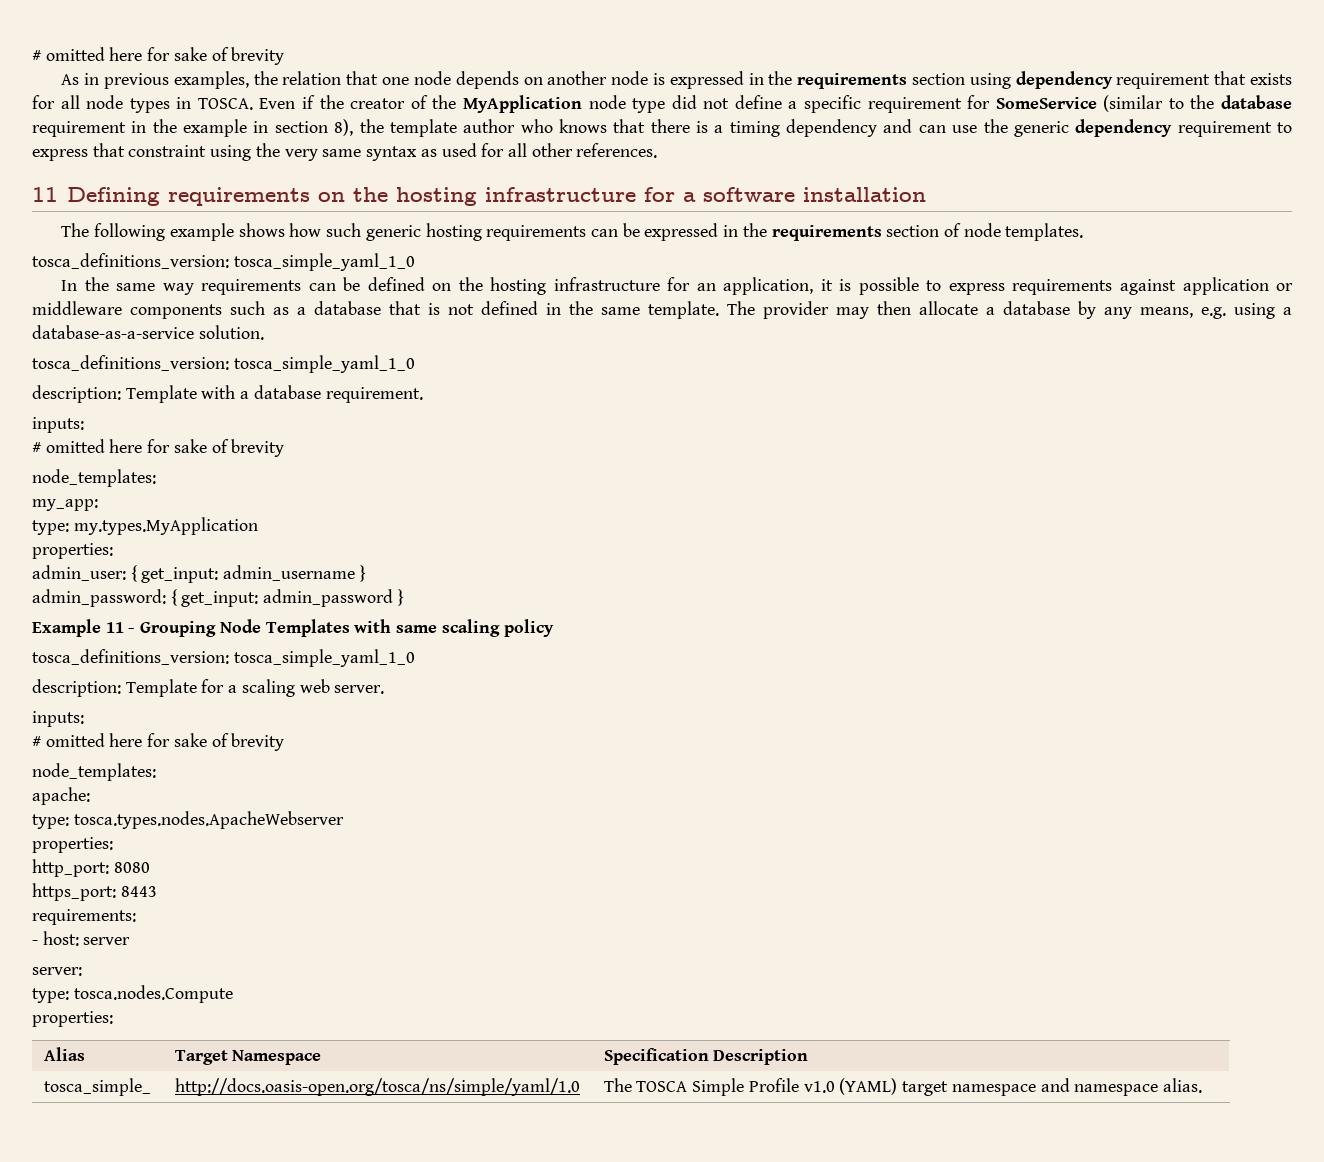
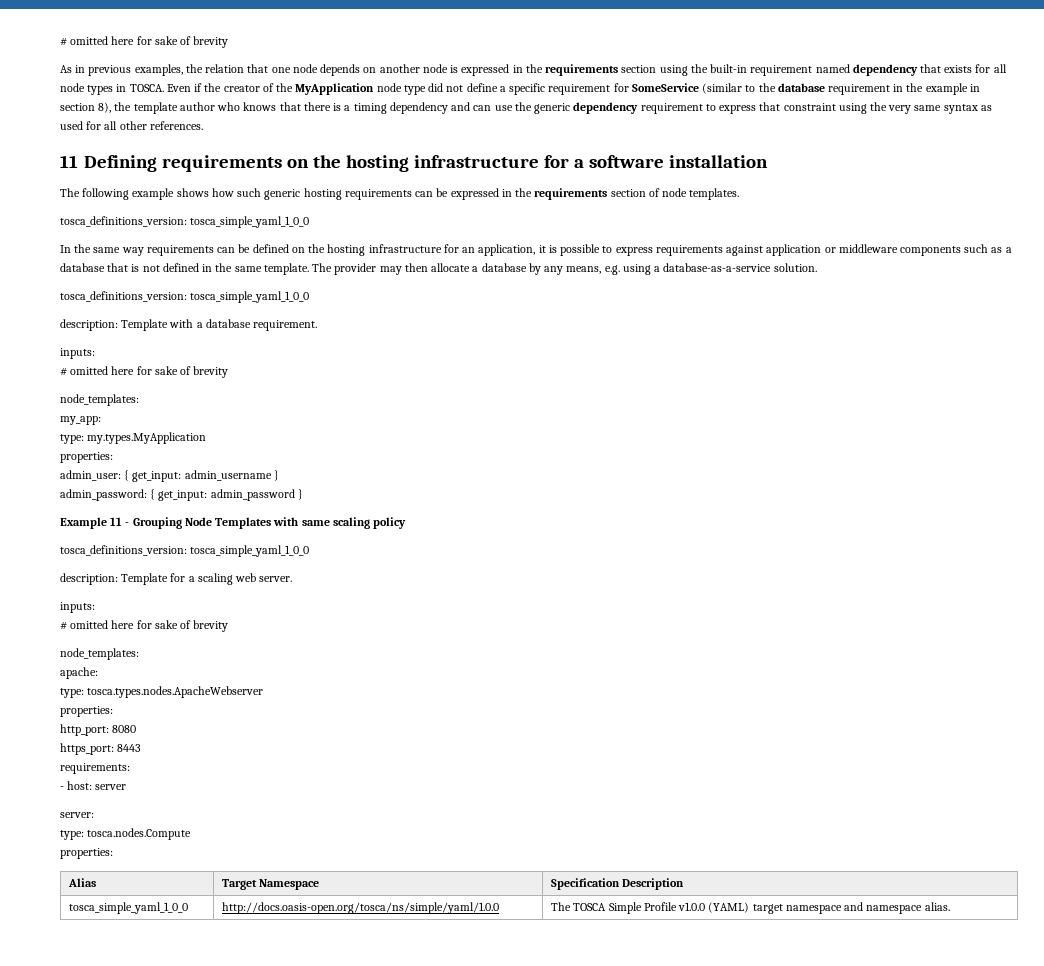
[1015,71,1211,89] dependency requirement -> [690,64,918,76] the built-in requirement named dependency
[233,253,415,271] tosca_simple_yaml_1_0 -> [190,216,310,228] tosca_simple_yaml_1_0_0
[233,355,415,373] tosca_simple_yaml_1_0 -> [190,291,310,303] tosca_simple_yaml_1_0_0
[233,649,415,667] tosca_simple_yaml_1_0 -> [190,545,310,557] tosca_simple_yaml_1_0_0
[43,1078,151,1096] [174,1078,580,1096] tosca_simple_ | http://docs.oasis-open.org/tosca/ns/simple/yaml/1.0 -> [69,902,189,914] [222,902,500,914] tosca_simple_yaml_1_0_0 | http://docs.oasis-open.org/tosca/ns/simple/yaml/1.0.0
[803,1081,835,1093] v1.0 -> [678,902,706,911] v1.0.0

